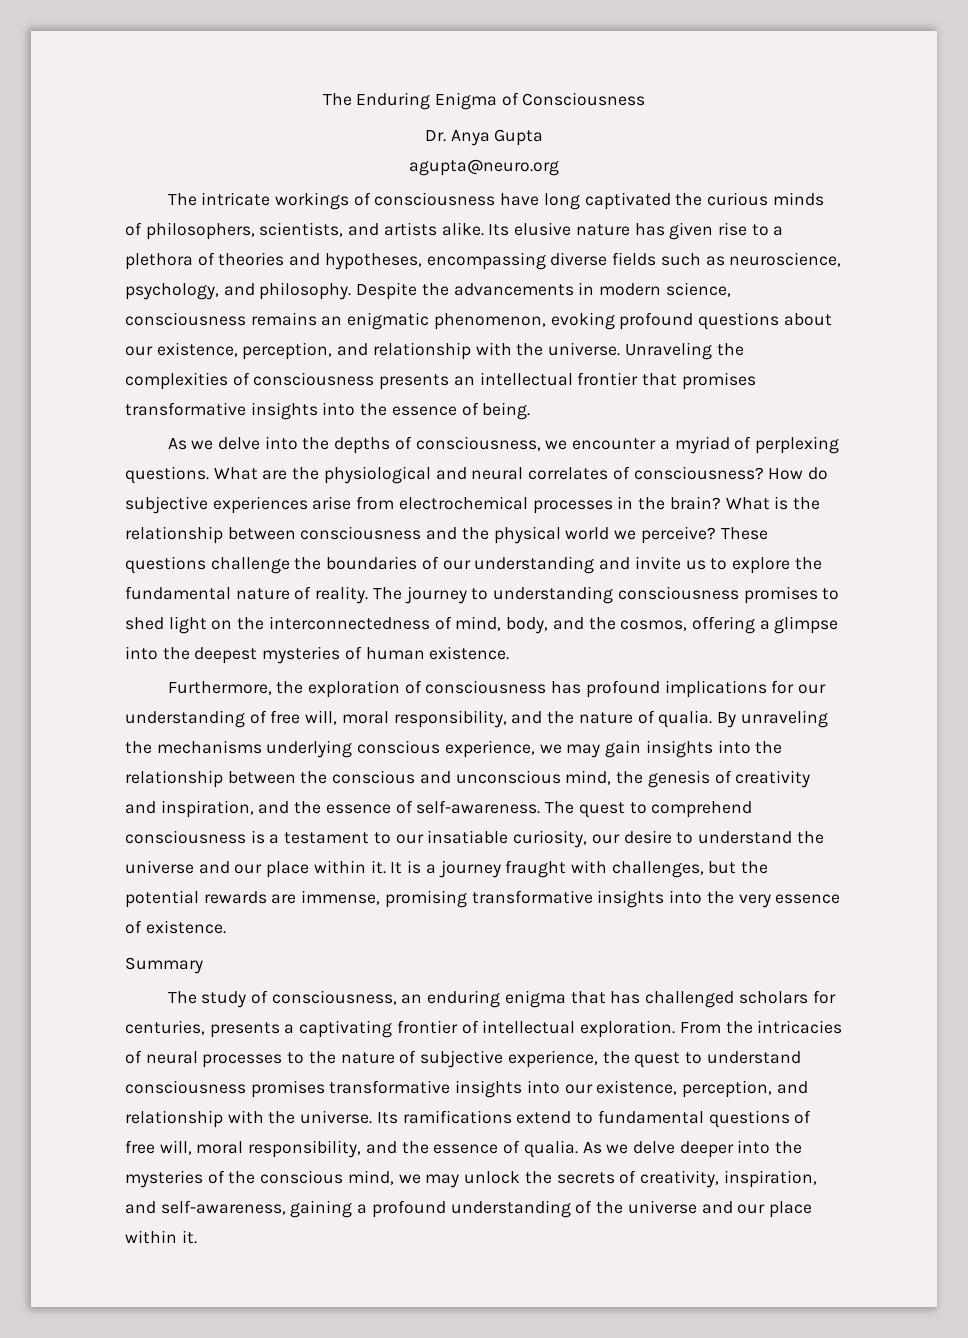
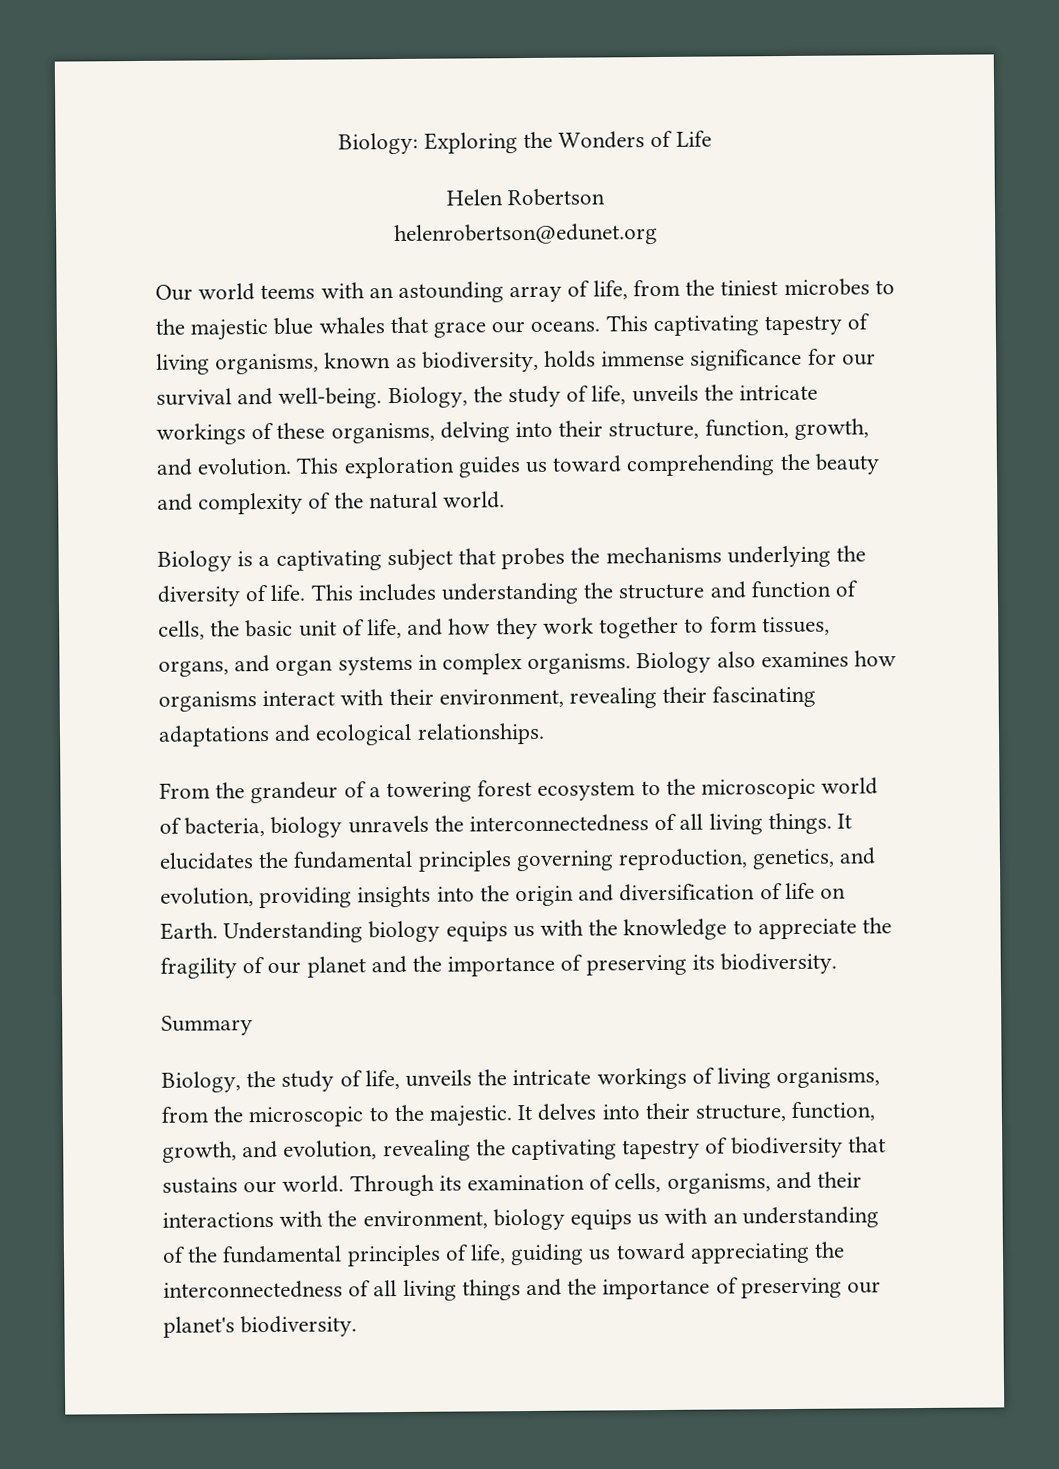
[322,92,646,110] [424,129,544,146] [409,159,559,176] [167,192,824,210] [125,222,784,240] [125,252,842,270] [125,282,731,300] [125,312,832,330] [125,342,744,360] [125,372,756,390] [125,402,531,420] [167,436,839,454] [125,466,828,484] [125,496,820,514] [125,526,768,544] [125,556,822,574] [125,586,840,604] [125,616,839,634] [125,646,510,664] [167,680,827,698] [125,710,828,728] [125,740,783,758] [125,770,811,788] [125,800,753,818] [125,830,824,848] [125,860,769,878] [125,890,841,908] [125,920,226,934] [125,957,203,974] [167,990,836,1008] [125,1020,843,1038] [125,1050,801,1068] [125,1080,808,1098] [125,1110,812,1128] [125,1140,803,1158] [125,1170,817,1188] [125,1200,812,1218] [125,1230,197,1244] The Enduring Enigma of Consciousness // Dr. Anya Gupta // agupta@neuro.org // The intricate workings of consciousness have long captivated the curious minds of philosophers, scientists, and artists alike. Its elusive nature has given rise to a plethora of theories and hypotheses, encompassing diverse fields such as neuroscience, psychology, and philosophy. Despite the advancements in modern science, consciousness remains an enigmatic phenomenon, evoking profound questions about our existence, perception, and relationship with the universe. Unraveling the complexities of consciousness presents an intellectual frontier that promises transformative insights into the essence of being. // As we delve into the depths of consciousness, we encounter a myriad of perplexing questions. What are the physiological and neural correlates of consciousness? How do subjective experiences arise from electrochemical processes in the brain? What is the relationship between consciousness and the physical world we perceive? These questions challenge the boundaries of our understanding and invite us to explore the fundamental nature of reality. The journey to understanding consciousness promises to shed light on the interconnectedness of mind, body, and the cosmos, offering a glimpse into the deepest mysteries of human existence. // Furthermore, the exploration of consciousness has profound implications for our understanding of free will, moral responsibility, and the nature of qualia. By unraveling the mechanisms underlying conscious experience, we may gain insights into the relationship between the conscious and unconscious mind, the genesis of creativity and inspiration, and the essence of self-awareness. The quest to comprehend consciousness is a testament to our insatiable curiosity, our desire to understand the universe and our place within it. It is a journey fraught with challenges, but the potential rewards are immense, promising transformative insights into the very essence of existence. // Summary // The study of consciousness, an enduring enigma that has challenged scholars for centuries, presents a captivating frontier of intellectual exploration. From the intricacies of neural processes to the nature of subjective experience, the quest to understand consciousness promises transformative insights into our existence, perception, and relationship with the universe. Its ramifications extend to fundamental questions of free will, moral responsibility, and the essence of qualia. As we delve deeper into the mysteries of the conscious mind, we may unlock the secrets of creativity, inspiration, and self-awareness, gaining a profound understanding of the universe and our place within it. -> [338,130,712,155] [445,188,606,207] [394,223,658,247] [155,278,895,303] [155,313,871,341] [156,348,876,375] [156,384,819,409] [156,418,869,445] [156,453,880,479] [157,491,506,515] [157,545,867,572] [157,580,859,607] [158,616,830,640] [158,650,898,677] [158,685,817,712] [158,722,545,747] [159,777,879,804] [159,812,853,838] [159,847,877,872] [160,882,847,909] [160,917,893,944] [160,952,838,979] [161,1015,253,1036] [161,1067,881,1093] [161,1101,876,1128] [162,1136,886,1163] [162,1171,863,1197] [162,1206,879,1231] [162,1241,846,1267] [163,1277,882,1301] [163,1315,358,1338] Biology: Exploring the Wonders of Life // Helen Robertson // helenrobertson@edunet.org // Our world teems with an astounding array of life, from the tiniest microbes to the majestic blue whales that grace our oceans. This captivating tapestry of living organisms, known as biodiversity, holds immense significance for our survival and well-being. Biology, the study of life, unveils the intricate workings of these organisms, delving into their structure, function, growth, and evolution. This exploration guides us toward comprehending the beauty and complexity of the natural world. // Biology is a captivating subject that probes the mechanisms underlying the diversity of life. This includes understanding the structure and function of cells, the basic unit of life, and how they work together to form tissues, organs, and organ systems in complex organisms. Biology also examines how organisms interact with their environment, revealing their fascinating adaptations and ecological relationships. // From the grandeur of a towering forest ecosystem to the microscopic world of bacteria, biology unravels the interconnectedness of all living things. It elucidates the fundamental principles governing reproduction, genetics, and evolution, providing insights into the origin and diversification of life on Earth. Understanding biology equips us with the knowledge to appreciate the fragility of our planet and the importance of preserving its biodiversity. // Summary // Biology, the study of life, unveils the intricate workings of living organisms, from the microscopic to the majestic. It delves into their structure, function, growth, and evolution, revealing the captivating tapestry of biodiversity that sustains our world. Through its examination of cells, organisms, and their interactions with the environment, biology equips us with an understanding of the fundamental principles of life, guiding us toward appreciating the interconnectedness of all living things and the importance of preserving our planet's biodiversity.

